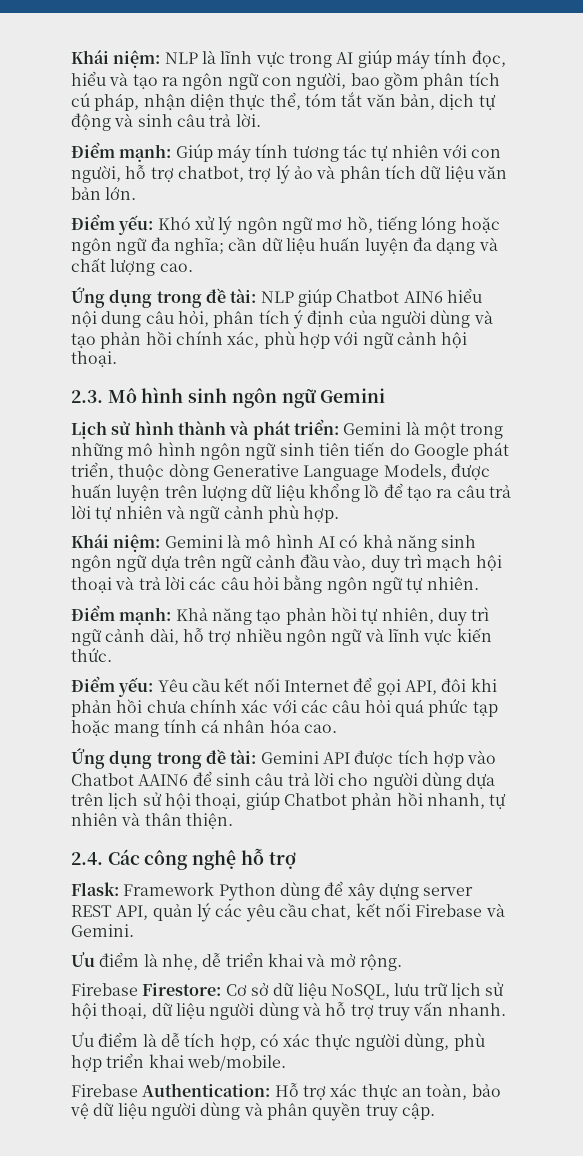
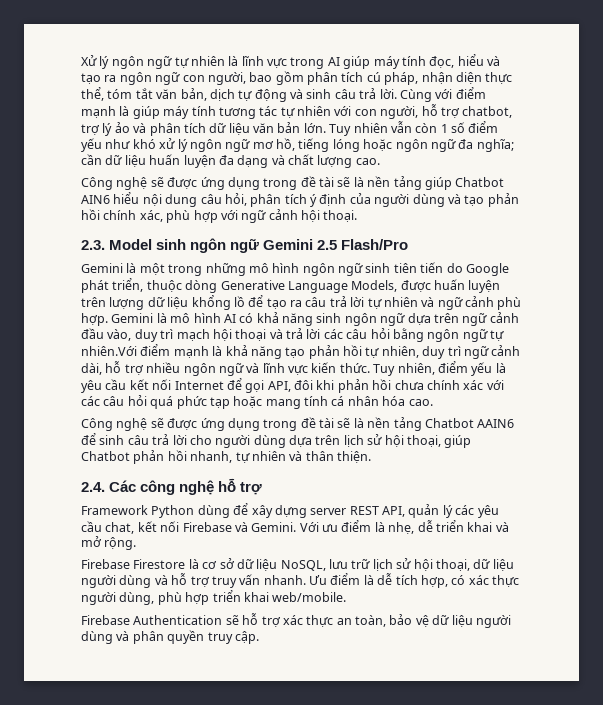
[71,50,198,68] Khái niệm: NLP -> [81,55,225,69] Xử lý ngôn ngữ tự nhiên
[71,142,213,162] // Điểm mạnh: Giúp -> [399,87,486,102] [81,106,160,119] Cùng với điểm mạnh là giúp
[71,214,191,235] // Điểm yếu: Khó -> [329,121,499,136] [81,138,156,152] Tuy nhiên vẫn còn 1 số điểm yếu như khó
[71,287,294,308] Ứng dụng trong đề tài: NLP -> [81,176,422,190] Công nghệ sẽ được ứng dụng trong đề tài sẽ là nền tảng
[107,387,184,403] Mô hình -> [109,239,153,250] Model
[71,419,339,440] // Lịch sử hình thành và phát triển: -> [317,239,409,250] 2.5 Flash/Pro //
[71,534,161,552] // Khái niệm: -> (108, 319) none
[426,577,479,590] [71,605,208,625] nhiên. // Điểm mạnh: Khả -> [81,344,248,358] nhiên.Với điểm mạnh là khả
[71,676,188,697] // Điểm yếu: Yêu -> [373,361,506,376] [81,380,102,393] Tuy nhiên, điểm yếu là yêu
[71,748,497,769] Ứng dụng trong đề tài: Gemini API được tích hợp vào -> [81,417,422,431] Công nghệ sẽ được ứng dụng trong đề tài sẽ là nền tảng
[71,882,119,896] Flask: -> (263, 488) none
[71,952,95,967] // Ưu -> [299,522,338,532] Với ưu
[142,983,247,996] Firestore: Cơ -> [133,559,218,569] Firestore là cơ
(506, 1009) // -> (306, 580) none
[142,1083,299,1097] Authentication: Hỗ -> [133,613,259,625] Authentication sẽ hỗ

